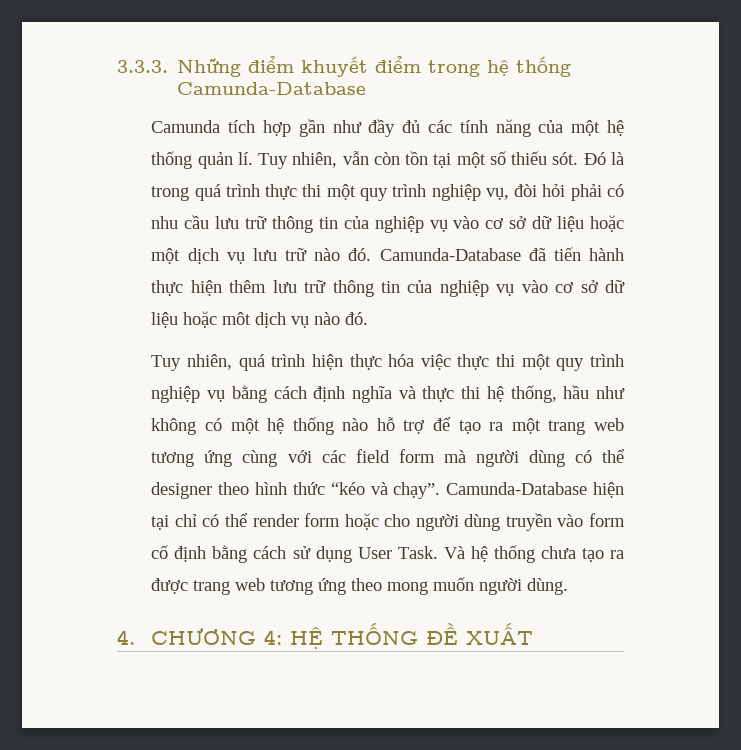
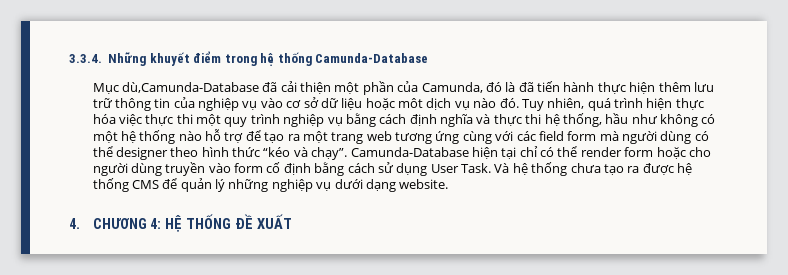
[117,56,295,77] 3.3.3. Những điểm -> [69,52,147,66] 3.3.4. Những
[151,119,624,137] [151,151,624,169] [151,184,625,201] [151,215,625,233] [151,248,521,264] Camunda tích hợp gần như đầy đủ các tính năng của một hệ thống quản lí. Tuy nhiên, vẫn còn tồn tại một số thiếu sót. Đó là trong quá trình thực thi một quy trình nghiệp vụ, đòi hỏi phải có nhu cầu lưu trữ thông tin của nghiệp vụ vào cơ sở dữ liệu hoặc một dịch vụ lưu trữ nào đó. Camunda-Database -> [92,81,516,95] Mục dù,Camunda-Database đã cải thiện một phần của Camunda, đó là
(369, 318) // -> (519, 103) none
[193,577,569,595] trang web tương ứng theo mong muốn người dùng. -> [677,163,693,175] [92,178,449,192] hệ thống CMS để quản lý những nghiệp vụ dưới dạng website.

